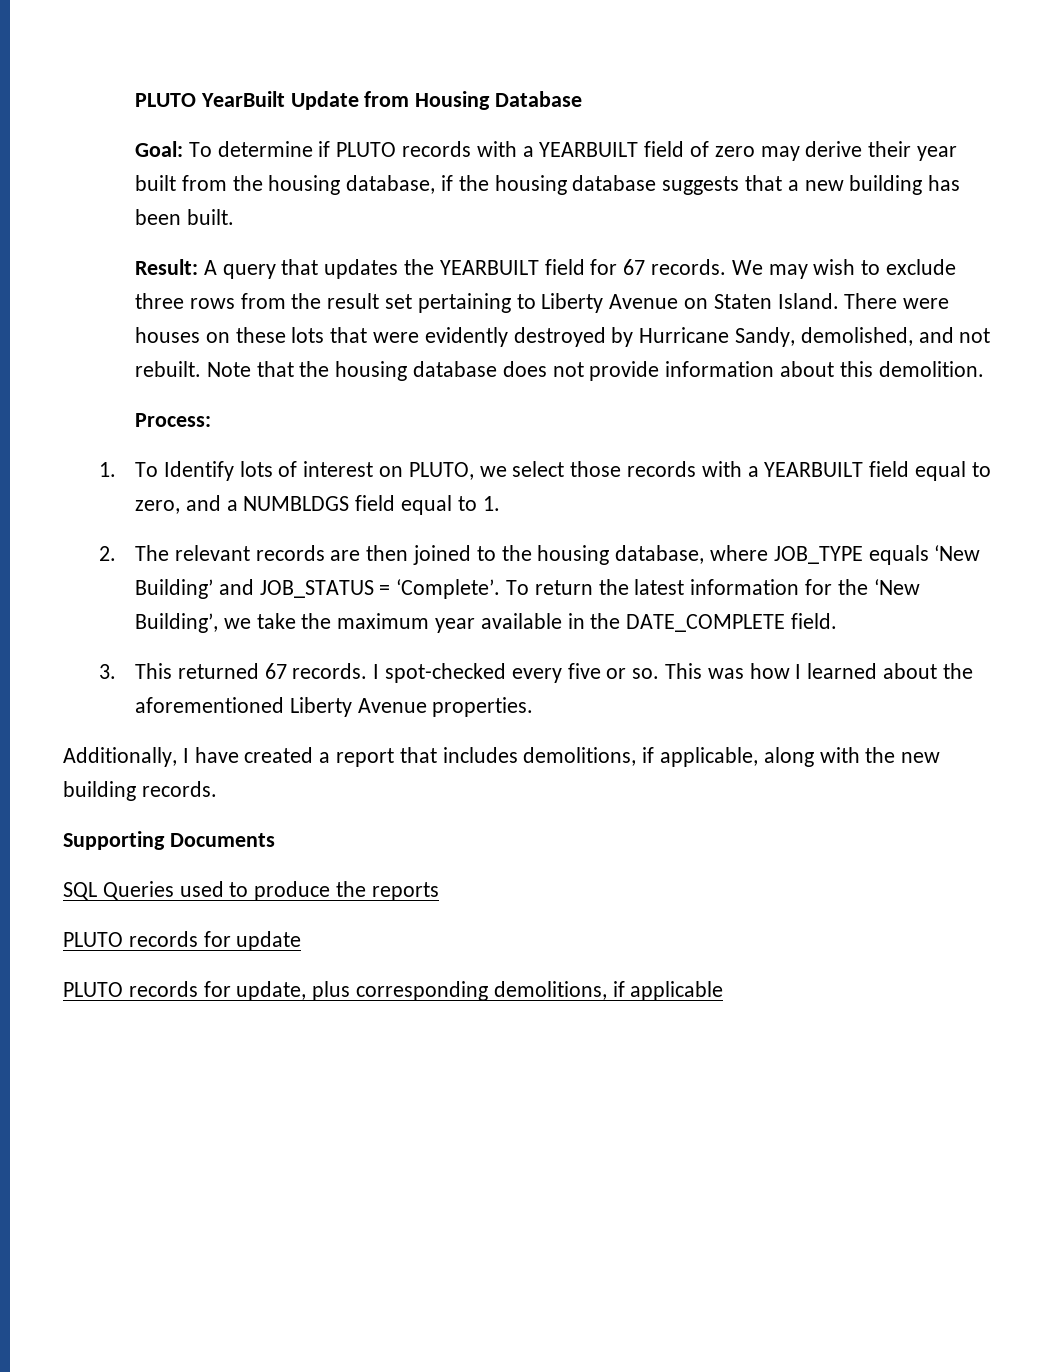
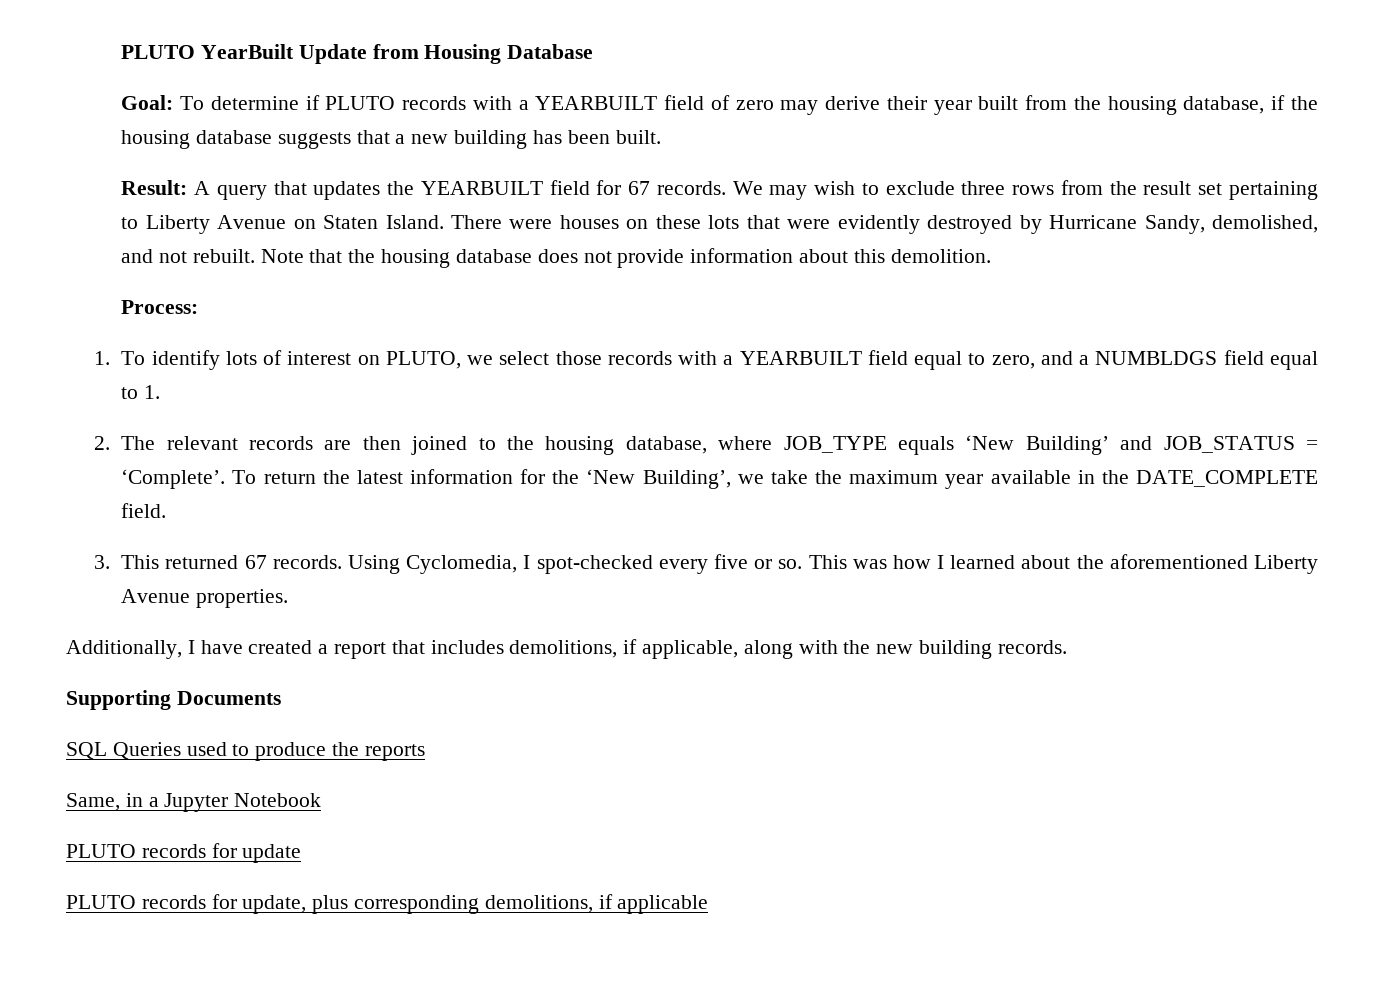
[163,461,234,481] Identify -> [151,350,220,370] identify
(368, 671) none -> [348,555,518,574] Using Cyclomedia,
(439, 891) none -> [66,793,322,812] // Same, in a Jupyter Notebook

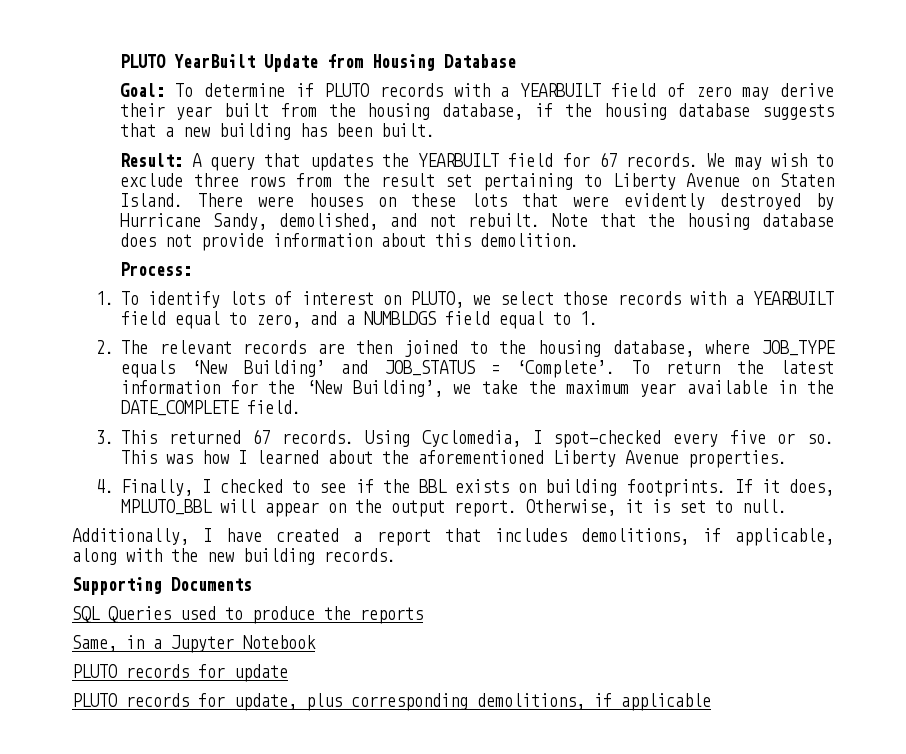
(289, 598) none -> [95,479,834,497] [120,499,787,517] // 4. Finally, I checked to see if the BBL exists on building footprints. If it does, MPLUTO_BBL will appear on the output report. Otherwise, it is set to null.

